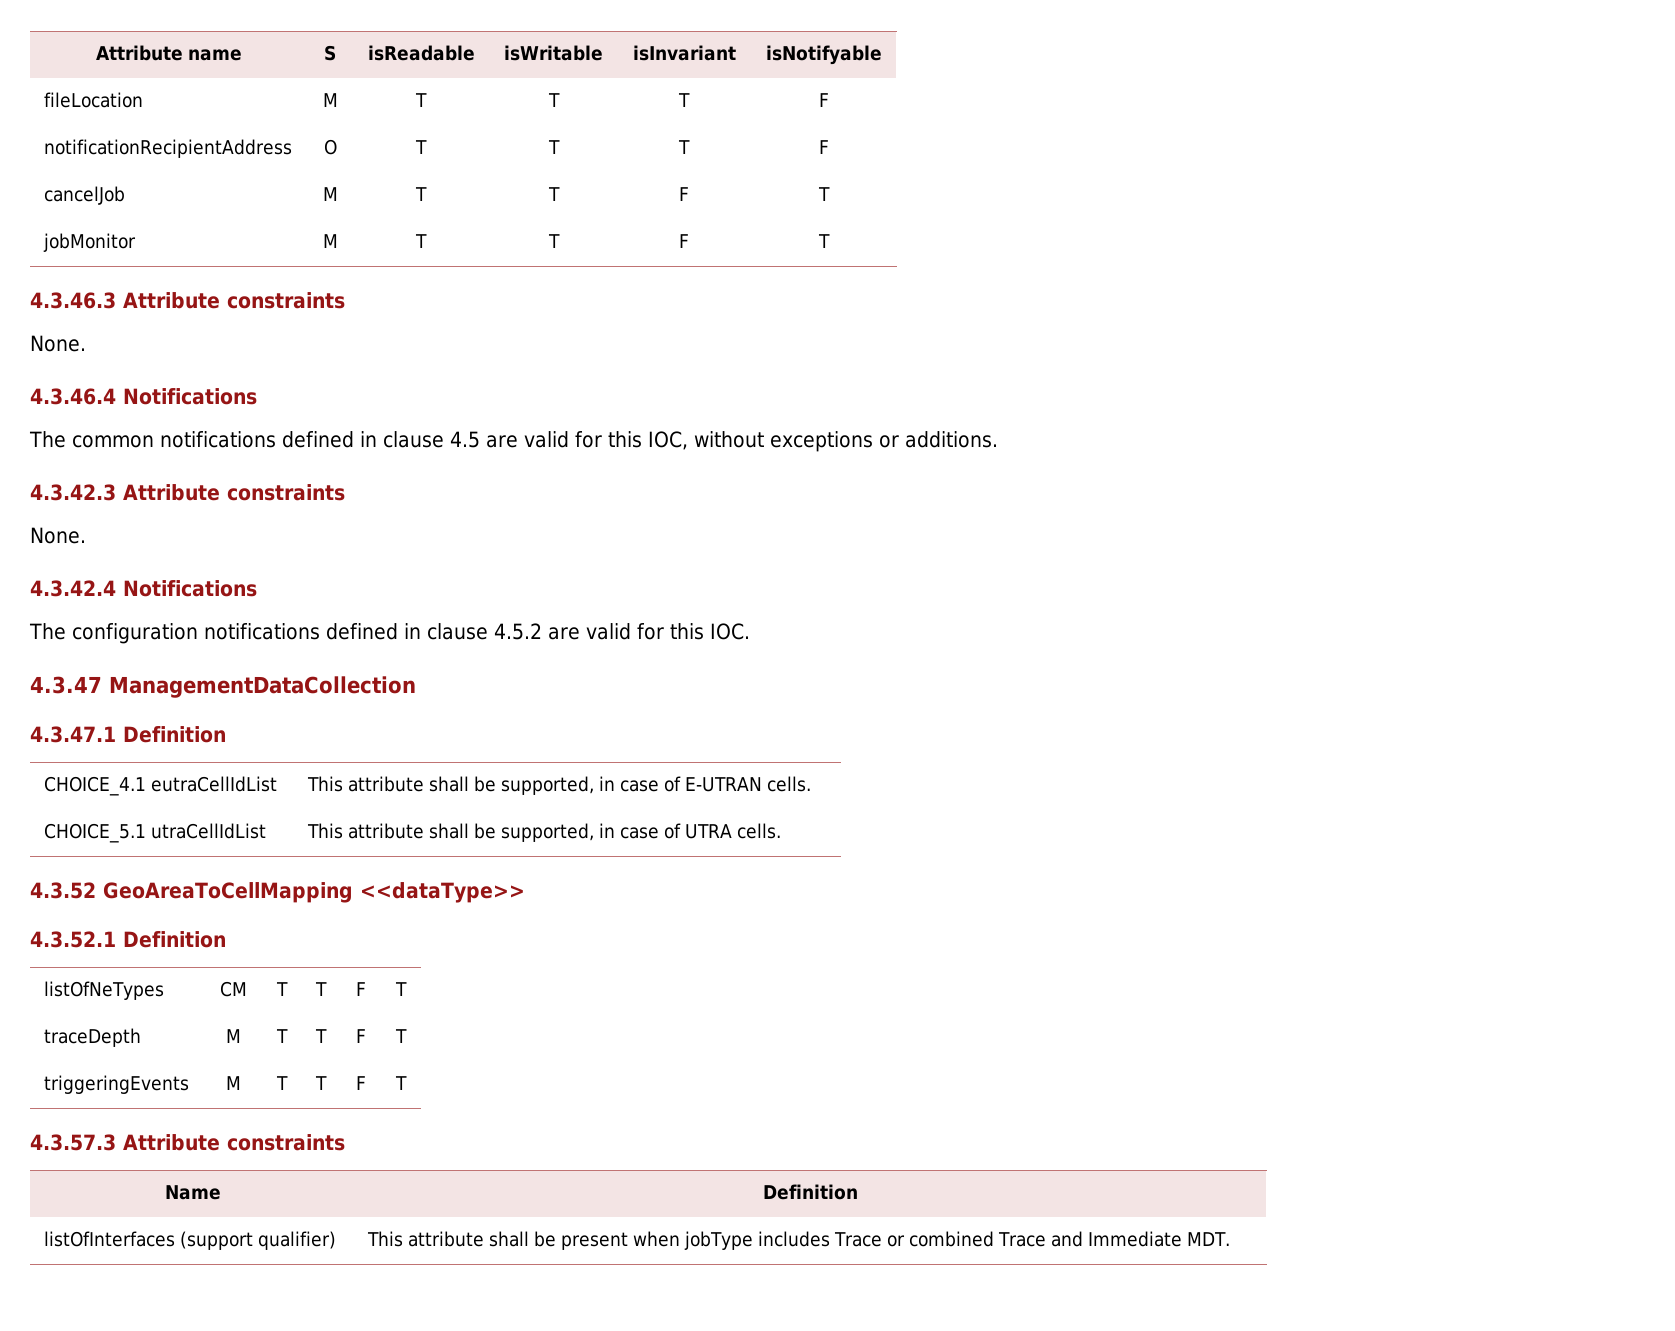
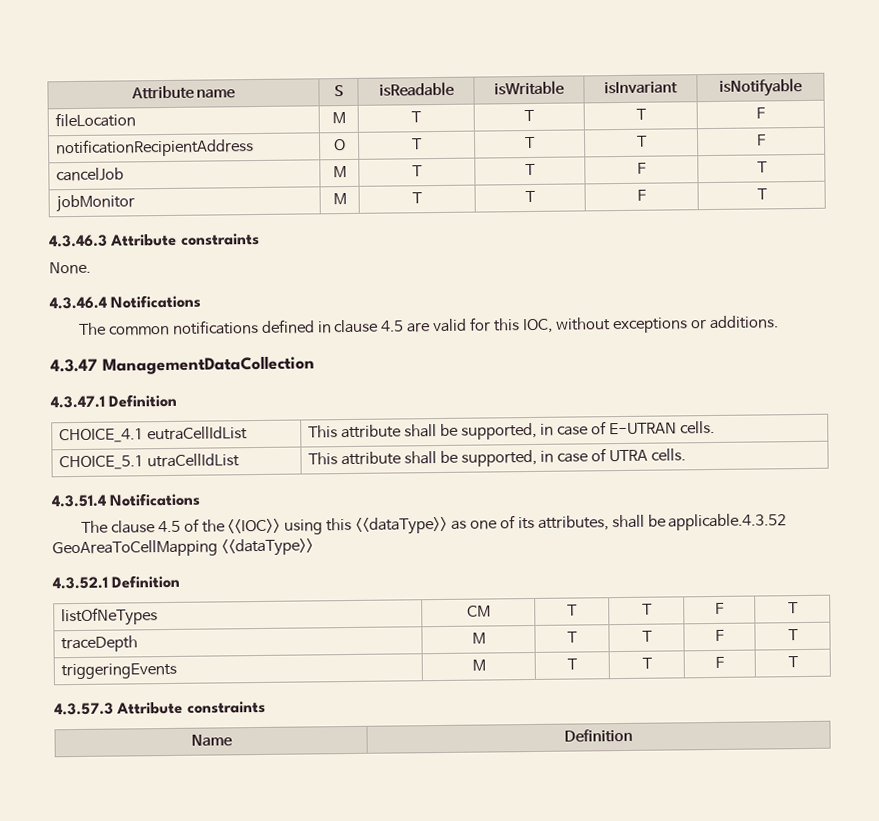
[30,484,345,501] [30,527,86,544] [30,580,257,597] [29,623,750,644] // 4.3.42.3 Attribute constraints // None. // 4.3.42.4 Notifications // The configuration notifications defined in clause 4.5.2 are valid for this IOC. -> (779, 322) none
[30,882,96,899] 4.3.52 -> [51,492,202,508] [80,513,788,535] 4.3.51.4 Notifications // The clause 4.5 of the <<IOC>> using this <<dataType>> as one of its attributes, shall be applicable.4.3.52
[44,1231,337,1250] [367,1231,1231,1250] // listOfInterfaces (support qualifier) | This attribute shall be present when jobType includes Trace or combined Trace and Immediate MDT. -> (633, 735) none

